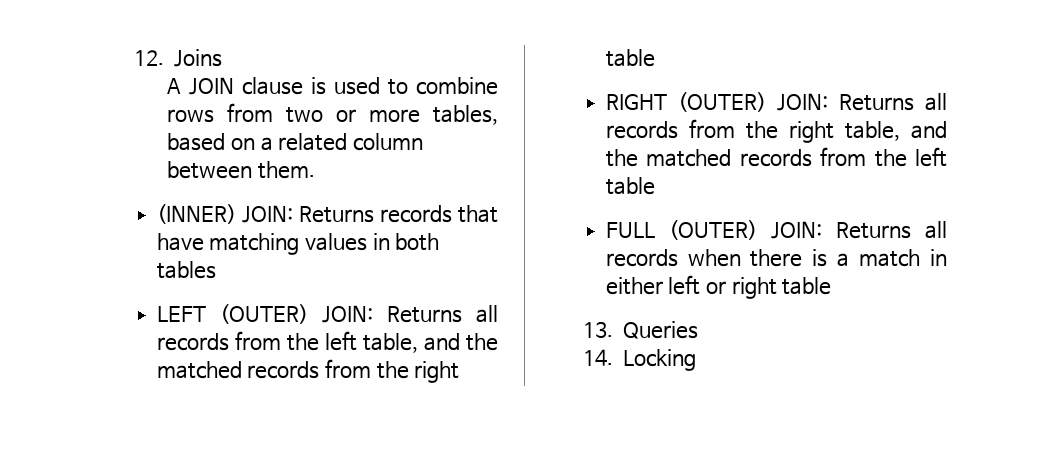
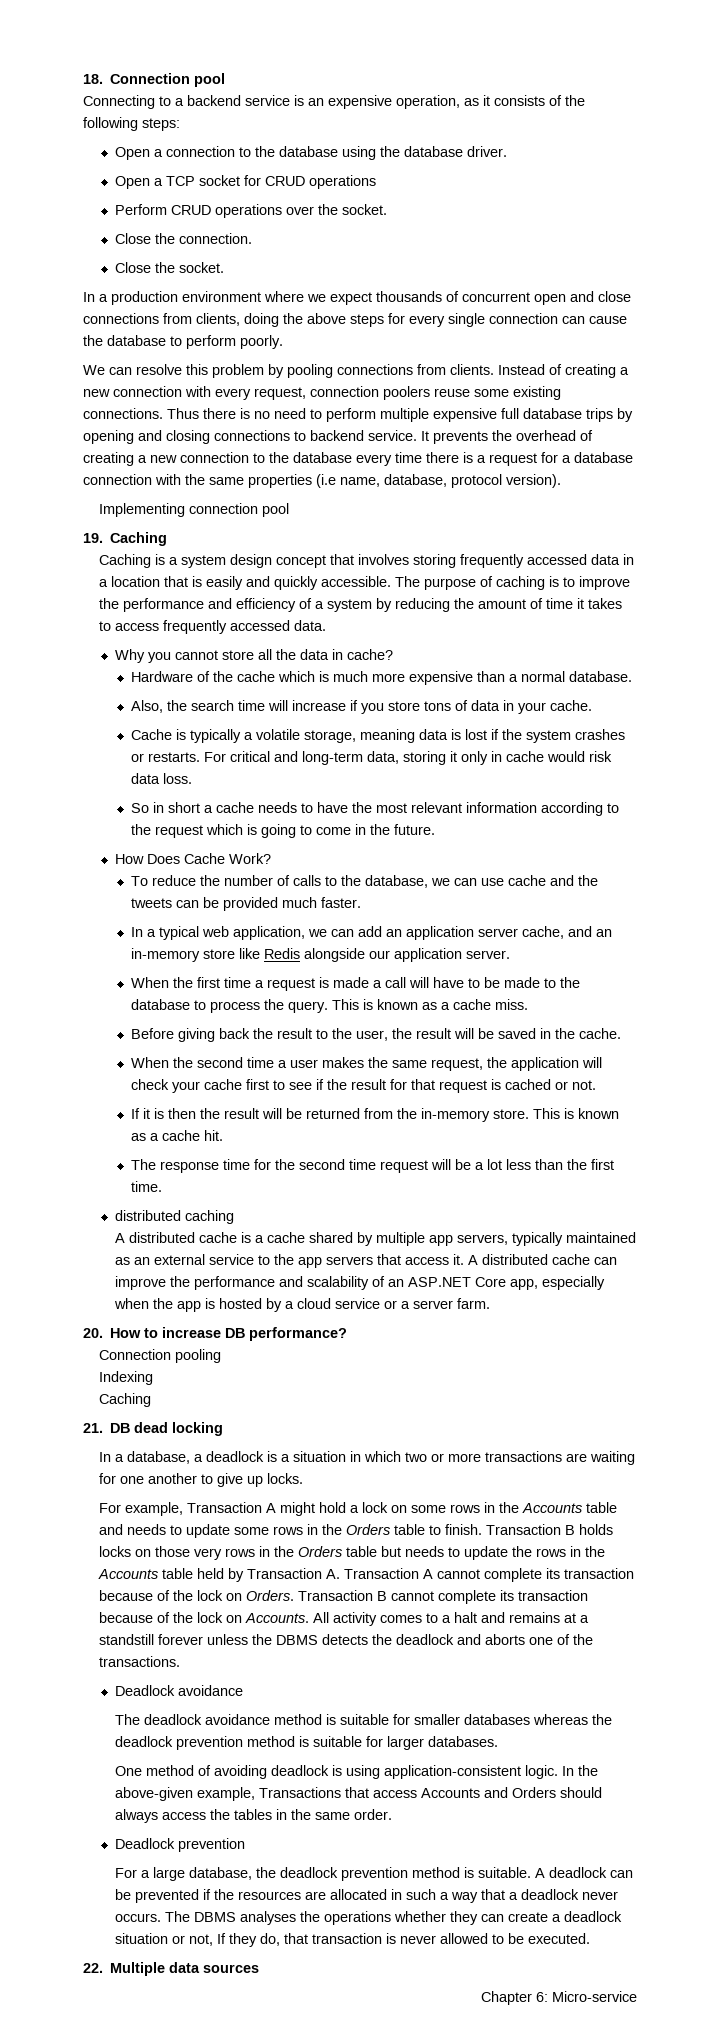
[133,49,223,67] [167,77,498,95] [167,103,498,125] [167,133,423,151] [167,161,315,179] [156,204,499,224] [156,233,440,255] [156,261,216,279] [156,304,498,324] [156,331,498,353] [156,359,460,383] [605,49,655,67] [605,92,947,112] [605,119,948,143] [605,147,947,167] [605,177,655,195] [605,220,947,240] [605,249,947,267] [605,275,832,299] [582,321,699,339] [582,349,697,371] 12. Joins // A JOIN clause is used to combine rows from two or more tables, based on a related column between them. // (INNER) JOIN: Returns records that have matching values in both tables // LEFT (OUTER) JOIN: Returns all records from the left table, and the matched records from the right table // RIGHT (OUTER) JOIN: Returns all records from the right table, and the matched records from the left table // FULL (OUTER) JOIN: Returns all records when there is a match in either left or right table // 13. Queries // 14. Locking -> [83,73,226,87] [83,95,586,109] [83,117,181,131] [114,146,507,160] [114,175,376,189] [114,204,387,218] [114,233,252,244] [114,262,224,273] [83,291,632,305] [83,313,628,327] [83,335,284,349] [83,364,630,378] [83,386,562,400] [83,408,634,422] [83,430,594,444] [83,452,634,466] [83,474,562,488] [99,503,290,517] [83,532,168,546] [99,554,635,568] [99,576,631,590] [99,598,623,612] [99,620,327,634] [114,649,393,663] [130,671,632,685] [130,700,592,714] [130,729,625,743] [130,751,612,765] [130,773,192,784] [130,802,619,816] [130,824,435,838] [114,853,271,864] [130,875,598,888] [130,897,361,911] [130,926,612,940] [130,948,510,962] [130,977,580,991] [130,999,528,1013] [130,1028,621,1042] [130,1057,602,1071] [130,1079,596,1093] [130,1108,619,1122] [130,1130,223,1141] [130,1159,614,1173] [130,1181,162,1192] [114,1210,234,1224] [115,1232,637,1246] [115,1254,618,1268] [115,1276,606,1290] [114,1298,491,1312] [83,1327,348,1341] [99,1349,222,1363] [99,1371,154,1385] [99,1393,152,1407] [83,1422,224,1436] [99,1451,636,1465] [99,1473,304,1487] [99,1502,618,1516] [99,1524,614,1538] [99,1546,606,1560] [98,1568,635,1582] [99,1590,589,1604] [99,1612,590,1626] [99,1634,594,1645] [99,1656,181,1667] [114,1685,243,1696] [115,1714,613,1725] [115,1736,499,1750] [115,1765,599,1779] [115,1787,603,1801] [115,1809,393,1823] [114,1838,245,1852] [115,1867,634,1881] [115,1889,619,1903] [115,1911,623,1925] [115,1933,591,1947] [83,1962,260,1976] [481,1991,637,2005] 18. Connection pool // Connecting to a backend service is an expensive operation, as it consists of the following steps: // Open a connection to the database using the database driver. // Open a TCP socket for CRUD operations // Perform CRUD operations over the socket. // Close the connection. // Close the socket. // In a production environment where we expect thousands of concurrent open and close connections from clients, doing the above steps for every single connection can cause the database to perform poorly. // We can resolve this problem by pooling connections from clients. Instead of creating a new connection with every request, connection poolers reuse some existing connections. Thus there is no need to perform multiple expensive full database trips by opening and closing connections to backend service. It prevents the overhead of creating a new connection to the database every time there is a request for a database connection with the same properties (i.e name, database, protocol version). // Implementing connection pool // 19. Caching // Caching is a system design concept that involves storing frequently accessed data in a location that is easily and quickly accessible. The purpose of caching is to improve the performance and efficiency of a system by reducing the amount of time it takes to access frequently accessed data. // Why you cannot store all the data in cache? // Hardware of the cache which is much more expensive than a normal database. // Also, the search time will increase if you store tons of data in your cache. // Cache is typically a volatile storage, meaning data is lost if the system crashes or restarts. For critical and long-term data, storing it only in cache would risk data loss. // So in short a cache needs to have the most relevant information according to the request which is going to come in the future. // How Does Cache Work? // To reduce the number of calls to the database, we can use cache and the tweets can be provided much faster. // In a typical web application, we can add an application server cache, and an in-memory store like Redis alongside our application server. // When the first time a request is made a call will have to be made to the database to process the query. This is known as a cache miss. // Before giving back the result to the user, the result will be saved in the cache. // When the second time a user makes the same request, the application will check your cache first to see if the result for that request is cached or not. // If it is then the result will be returned from the in-memory store. This is known as a cache hit. // The response time for the second time request will be a lot less than the first time. // distributed caching // A distributed cache is a cache shared by multiple app servers, typically maintained as an external service to the app servers that access it. A distributed cache can improve the performance and scalability of an ASP.NET Core app, especially when the app is hosted by a cloud service or a server farm. // 20. How to increase DB performance? // Connection pooling // Indexing // Caching // 21. DB dead locking // In a database, a deadlock is a situation in which two or more transactions are waiting for one another to give up locks. // For example, Transaction A might hold a lock on some rows in the Accounts table and needs to update some rows in the Orders table to finish. Transaction B holds locks on those very rows in the Orders table but needs to update the rows in the Accounts table held by Transaction A. Transaction A cannot complete its transaction because of the lock on Orders. Transaction B cannot complete its transaction because of the lock on Accounts. All activity comes to a halt and remains at a standstill forever unless the DBMS detects the deadlock and aborts one of the transactions. // Deadlock avoidance // The deadlock avoidance method is suitable for smaller databases whereas the deadlock prevention method is suitable for larger databases. // One method of avoiding deadlock is using application-consistent logic. In the above-given example, Transactions that access Accounts and Orders should always access the tables in the same order. // Deadlock prevention // For a large database, the deadlock prevention method is suitable. A deadlock can be prevented if the resources are allocated in such a way that a deadlock never occurs. The DBMS analyses the operations whether they can create a deadlock situation or not, If they do, that transaction is never allowed to be executed. // 22. Multiple data sources // Chapter 6: Micro-service

